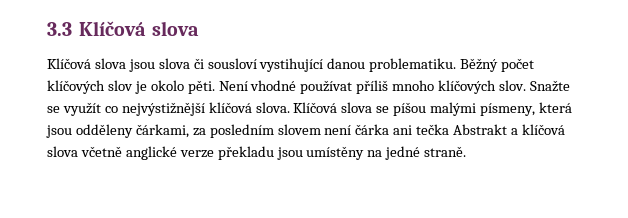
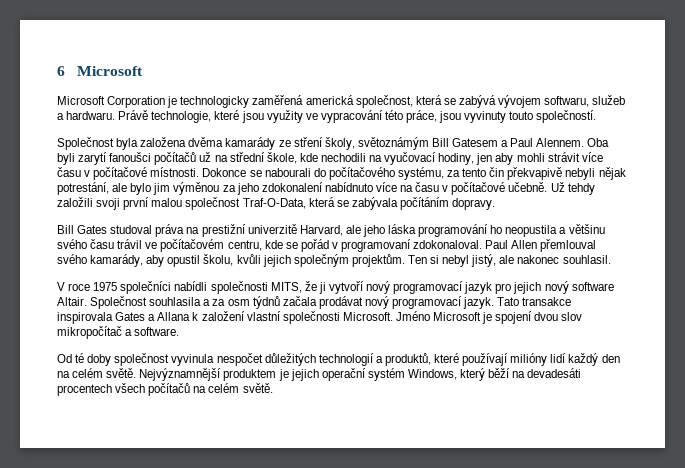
[47,21,199,36] [47,58,535,72] [47,80,570,94] [47,102,572,116] [46,124,565,138] [47,146,467,160] 3.3 Klíčová slova // Klíčová slova jsou slova či sousloví vystihující danou problematiku. Běžný počet klíčových slov je okolo pěti. Není vhodné používat příliš mnoho klíčových slov. Snažte se využít co nejvýstižnější klíčová slova. Klíčová slova se píšou malými písmeny, která jsou odděleny čárkami, za posledním slovem není čárka ani tečka Abstrakt a klíčová slova včetně anglické verze překladu jsou umístěny na jedné straně. -> [57,66,144,76] [57,95,626,108] [57,110,597,123] [57,137,610,150] [57,152,603,165] [57,167,626,180] [57,182,595,195] [57,197,496,210] [57,224,605,237] [57,239,597,252] [57,254,611,267] [57,281,614,294] [57,296,572,309] [57,311,583,324] [57,326,180,339] [57,353,620,366] [57,368,582,381] [57,383,273,396] 6 Microsoft // Microsoft Corporation je technologicky zaměřená americká společnost, která se zabývá vývojem softwaru, služeb a hardwaru. Právě technologie, které jsou využity ve vypracování této práce, jsou vyvinuty touto společností. // Společnost byla založena dvěma kamarády ze stření školy, světoznámým Bill Gatesem a Paul Alennem. Oba byli zarytí fanoušci počítačů už na střední škole, kde nechodili na vyučovací hodiny, jen aby mohli strávit více času v počítačové místnosti. Dokonce se nabourali do počítačového systému, za tento čin překvapivě nebyli nějak potrestání, ale bylo jim výměnou za jeho zdokonalení nabídnuto více na času v počítačové učebně. Už tehdy založili svoji první malou společnost Traf-O-Data, která se zabývala počítáním dopravy. // Bill Gates studoval práva na prestižní univerzitě Harvard, ale jeho láska programování ho neopustila a většinu svého času trávil ve počítačovém centru, kde se pořád v programovaní zdokonaloval. Paul Allen přemlouval svého kamarády, aby opustil školu, kvůli jejich společným projektům. Ten si nebyl jistý, ale nakonec souhlasil. // V roce 1975 společníci nabídli společnosti MITS, že ji vytvoří nový programovací jazyk pro jejich nový software Altair. Společnost souhlasila a za osm týdnů začala prodávat nový programovací jazyk. Tato transakce inspirovala Gates a Allana k založení vlastní společnosti Microsoft. Jméno Microsoft je spojení dvou slov mikropočítač a software. // Od té doby společnost vyvinula nespočet důležitých technologií a produktů, které používají milióny lidí každý den na celém světě. Nejvýznamnější produktem je jejich operační systém Windows, který běží na devadesáti procentech všech počítačů na celém světě.

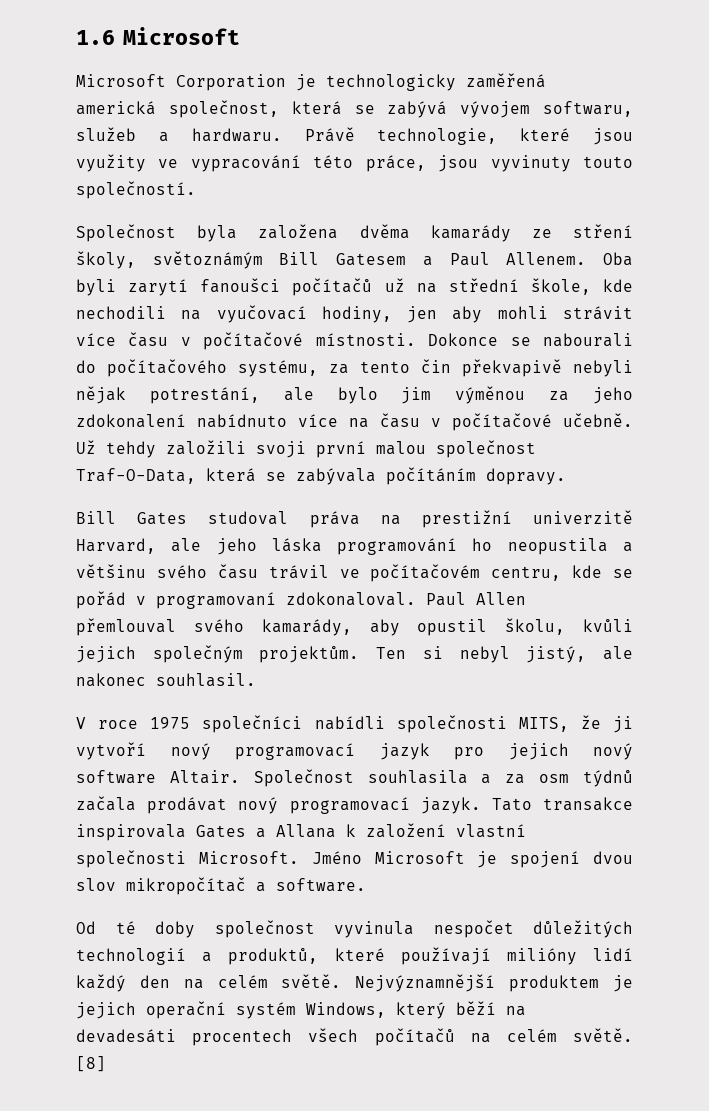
[57,66,65,76] 6 -> [76,30,115,45] 1.6
[536,138,585,147] Alennem. -> [506,252,587,265] Allenem.
(273, 388) none -> [76,1056,106,1072] [8]

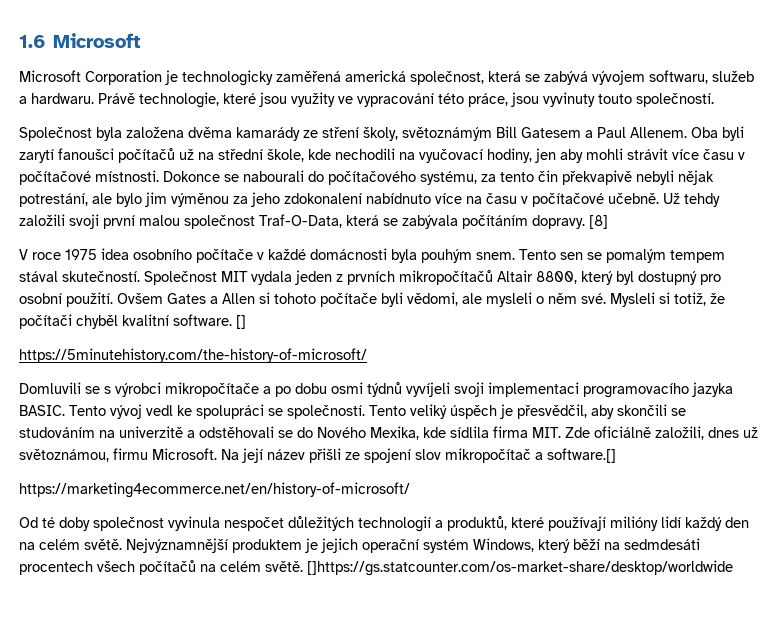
[76,510,633,528] [76,538,633,555] [76,564,633,582] [76,591,526,609] [76,618,633,636] [76,645,633,663] [76,673,256,687] [76,715,633,733] [76,742,633,760] [76,769,633,787] [76,796,633,814] [76,823,526,841] [76,850,633,868] // Bill Gates studoval práva na prestižní univerzitě Harvard, ale jeho láska programování ho neopustila a většinu svého času trávil ve počítačovém centru, kde se pořád v programovaní zdokonaloval. Paul Allen přemlouval svého kamarády, aby opustil školu, kvůli jejich společným projektům. Ten si nebyl jistý, ale nakonec souhlasil. // V roce 1975 společníci nabídli společnosti MITS, že ji vytvoří nový programovací jazyk pro jejich nový software Altair. Společnost souhlasila a za osm týdnů začala prodávat nový programovací jazyk. Tato transakce inspirovala Gates a Allana k založení vlastní společnosti Microsoft. Jméno Microsoft je spojení dvou -> [589,215,608,229] [19,248,725,263] [19,270,721,285] [19,292,725,307] [19,314,246,329] [19,348,367,363] [19,382,733,398] [19,404,686,419] [19,426,758,440] [19,448,411,463] [8] // V roce 1975 idea osobního počítače v každé domácnosti byla pouhým snem. Tento sen se pomalým tempem stával skutečností. Společnost MIT vydala jeden z prvních mikropočítačů Altair 8800, který byl dostupný pro osobní použití. Ovšem Gates a Allen si tohoto počítače byli vědomi, ale mysleli o něm své. Mysleli si totiž, že počítači chyběl kvalitní software. [] // https://5minutehistory.com/the-history-of-microsoft/ // Domluvili se s výrobci mikropočítače a po dobu osmi týdnů vyvíjeli svoji implementaci programovacího jazyka BASIC. Tento vývoj vedl ke spolupráci se společností. Tento veliký úspěch je přesvědčil, aby skončili se studováním na univerzitě a odstěhovali se do Nového Mexika, kde sídlila firma MIT. Zde oficiálně založili, dnes už světoznámou, firmu Microsoft. Na její název přišli ze spojení
[276,878,366,892] software. -> [547,448,616,463] [19,482,410,498] software.[] // https://marketing4ecommerce.net/en/history-of-microsoft/
[76,1029,176,1043] devadesáti -> [624,538,700,550] sedmdesáti
[76,1056,106,1072] [8] -> [307,560,733,576] []https://gs.statcounter.com/os-market-share/desktop/worldwide

